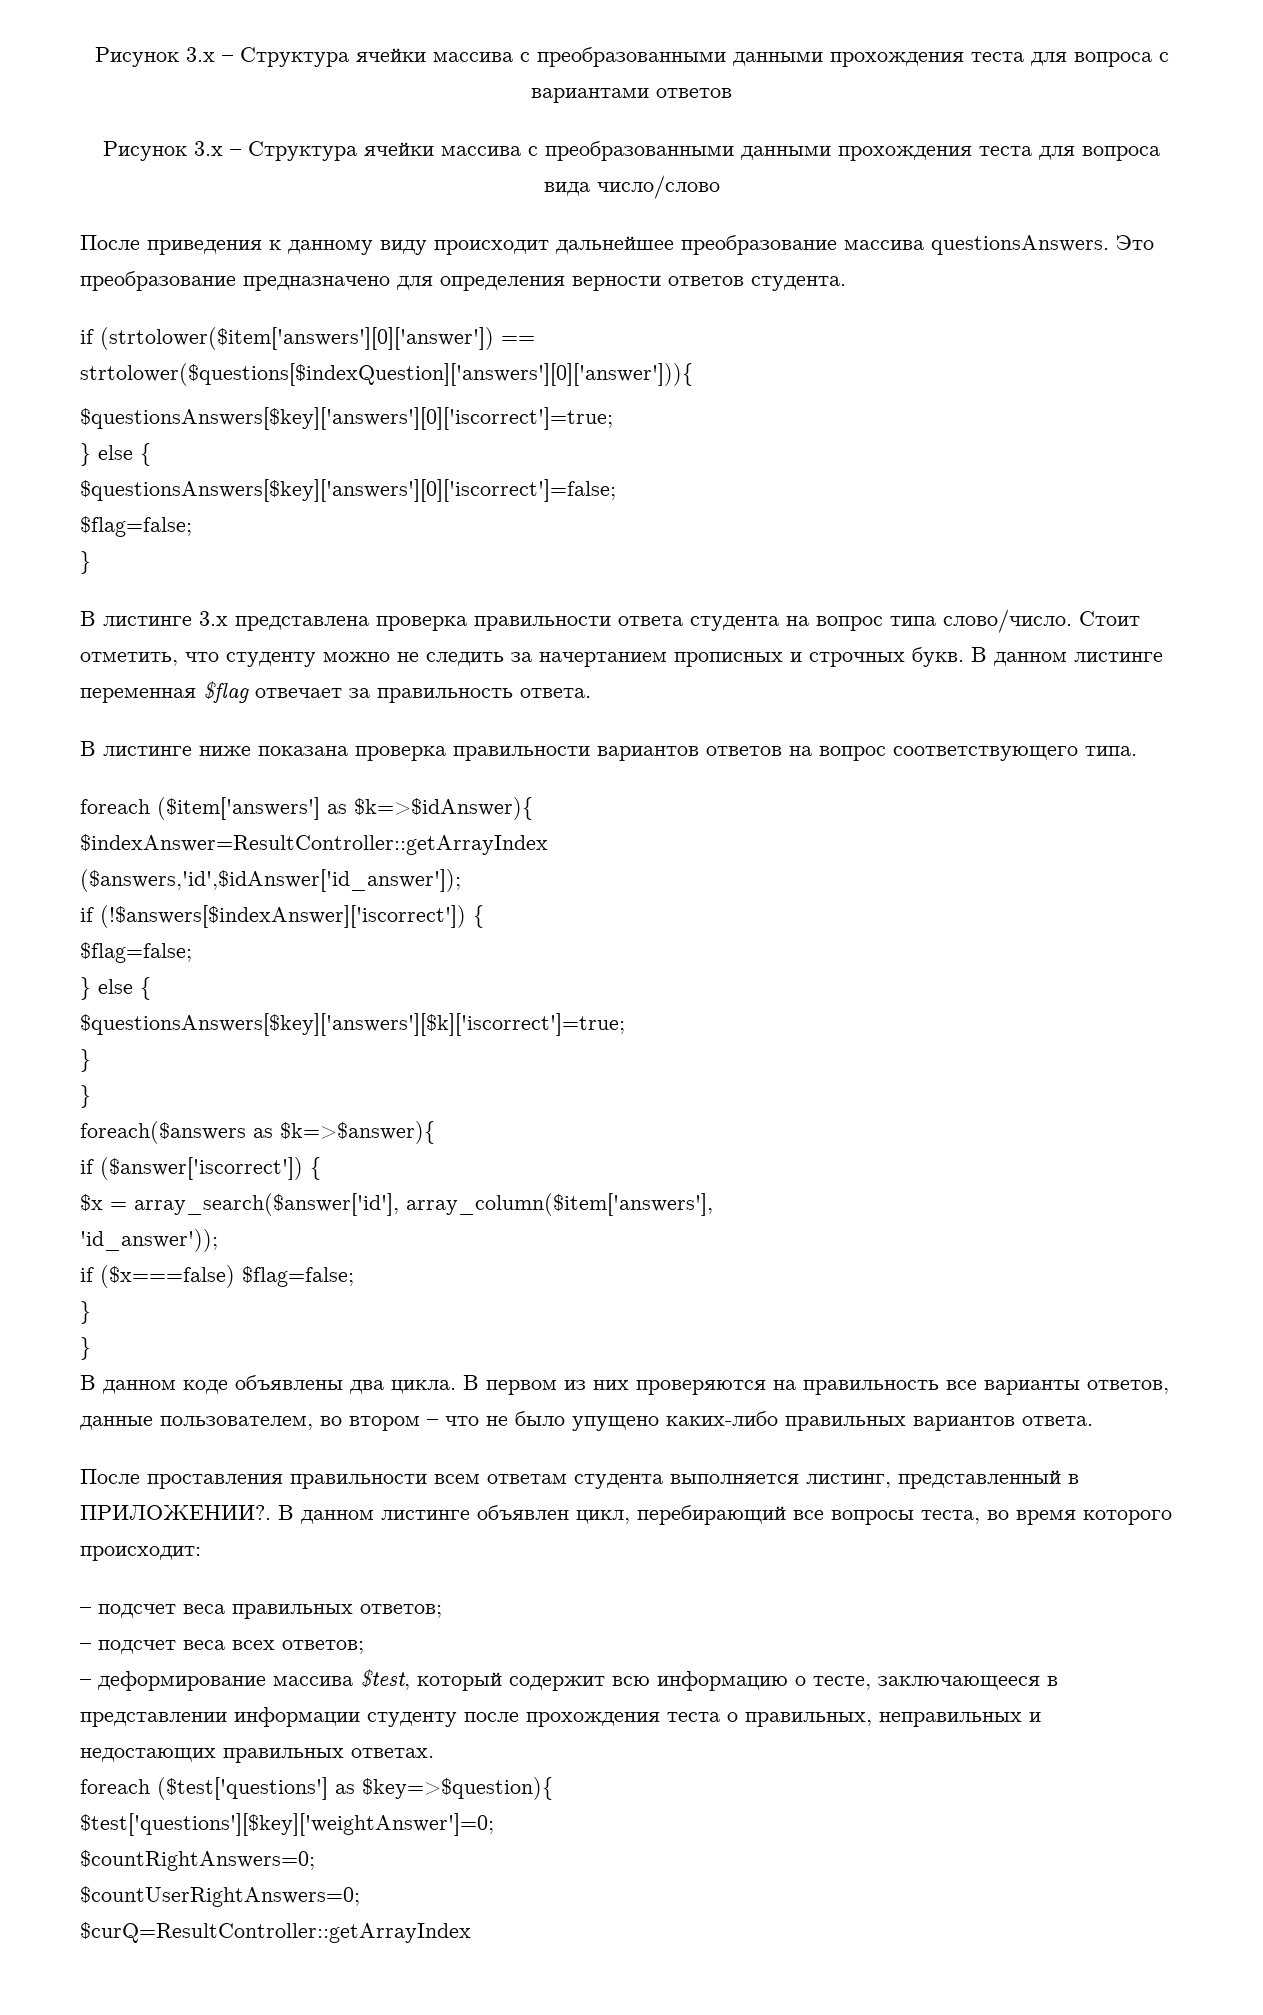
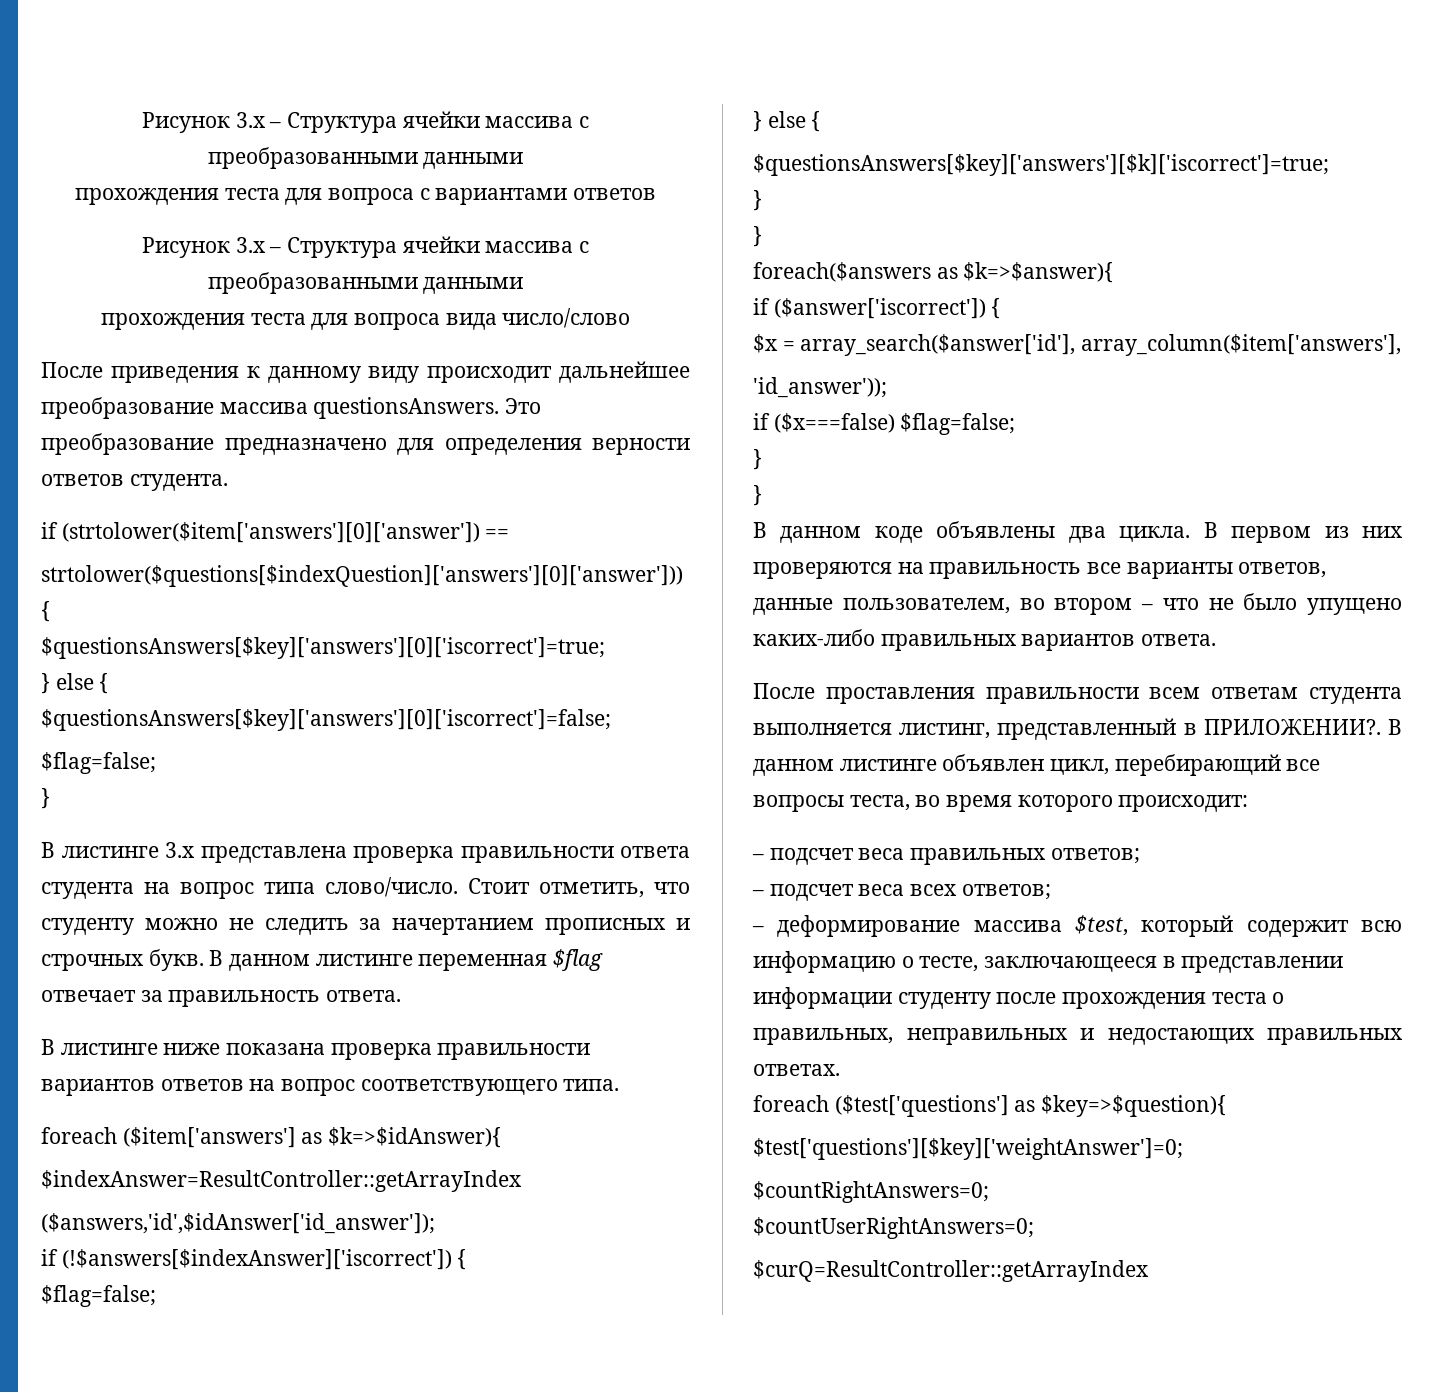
[94,47,823,67] Рисунок 3.х – Структура ячейки массива с преобразованными данными -> [141,111,590,133] [207,147,524,169] Рисунок 3.х – Структура ячейки массива с преобразованными данными //
(831, 153) none -> (524, 285) //

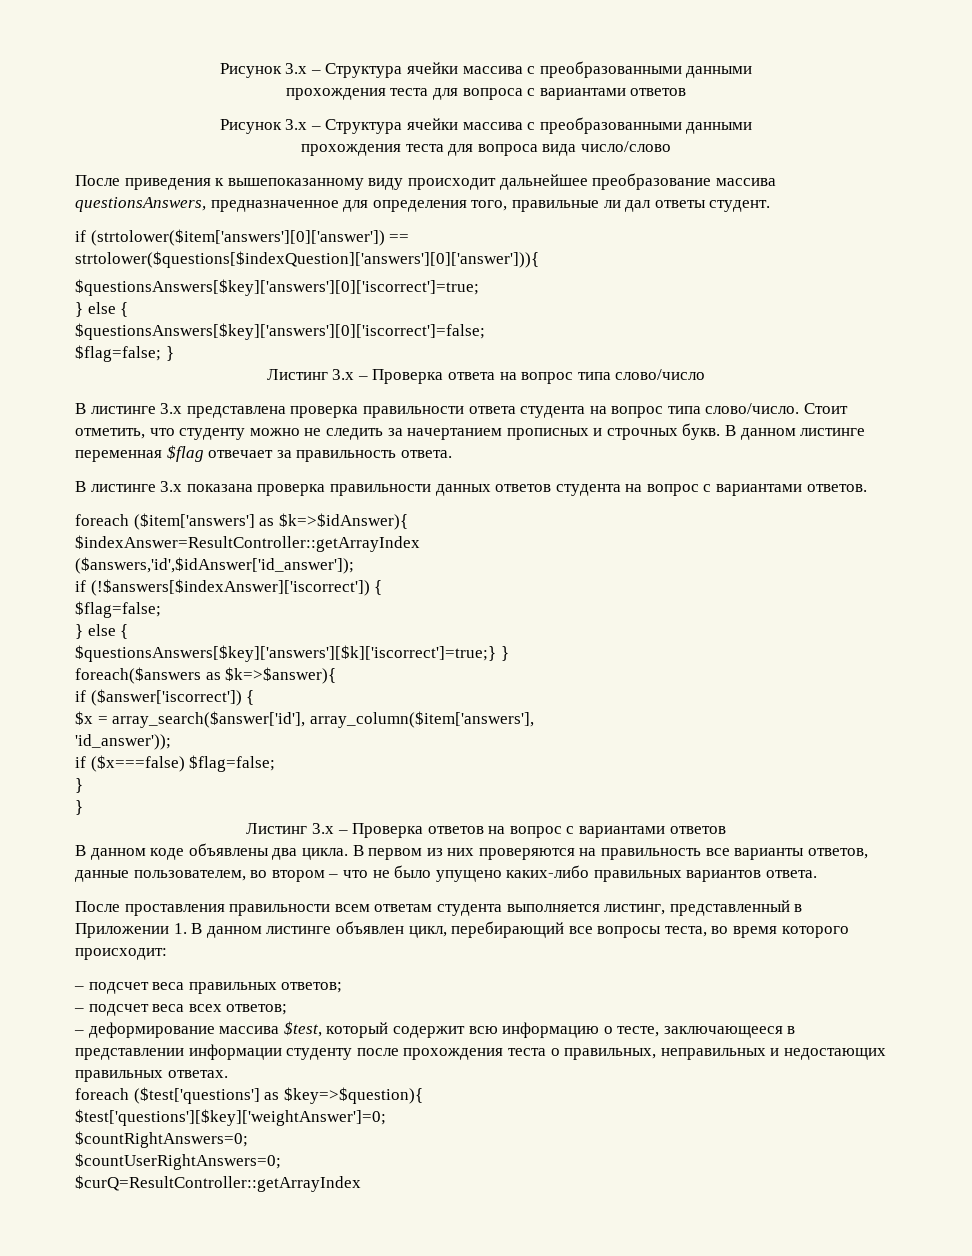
[267,366,361,383] данному -> [227,178,364,190] вышепоказанному
[313,397,542,419] [41,433,690,455] [41,474,228,491] questionsAnswers. Это преобразование предназначено для определения верности ответов студента. -> [75,197,771,212] questionsAnswers, предназначенное для определения того, правильные ли дал ответы студент.
[41,788,50,809] // } -> [165,346,174,361] [266,369,706,384] } // Листинг 3.х – Проверка ответа на вопрос типа слово/число
[163,1043,221,1055] ниже -> [160,481,183,492] 3.х
[41,1079,620,1096] вариантов ответов на вопрос соответствующего типа. -> [435,484,867,496] данных ответов студента на вопрос с вариантами ответов.
[753,154,1329,176] [753,190,762,211] $questionsAnswers[$key]['answers'][$k]['iscorrect']=true; // } // -> [75,645,496,662] $questionsAnswers[$key]['answers'][$k]['iscorrect']=true;}
(762, 495) none -> [246,823,726,838] // Листинг 3.х – Проверка ответов на вопрос с вариантами ответов
[1203,719,1381,735] ПРИЛОЖЕНИИ?. -> [75,923,187,938] Приложении 1.

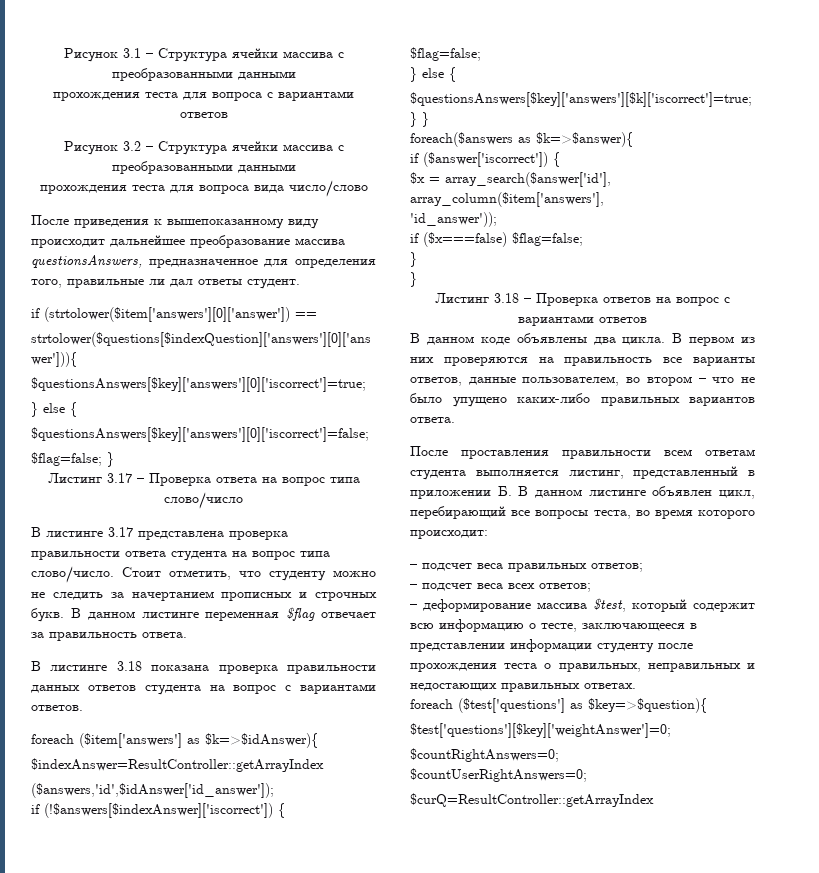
[219,63,308,78] Рисунок 3.х -> [63,48,141,62] Рисунок 3.1
[285,119,308,130] 3.х -> [122,141,141,151] 3.2
[332,369,355,380] 3.х -> [106,473,132,483] 3.17
[160,403,183,414] 3.х -> [108,527,133,537] 3.17
[160,481,183,492] 3.х -> [116,661,142,671] 3.18
[311,823,334,834] 3.х -> [494,293,519,303] 3.18
[75,923,187,938] Приложении 1. -> [410,486,512,499] приложении Б.

